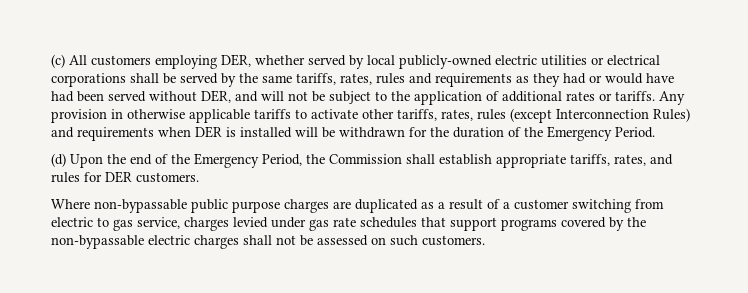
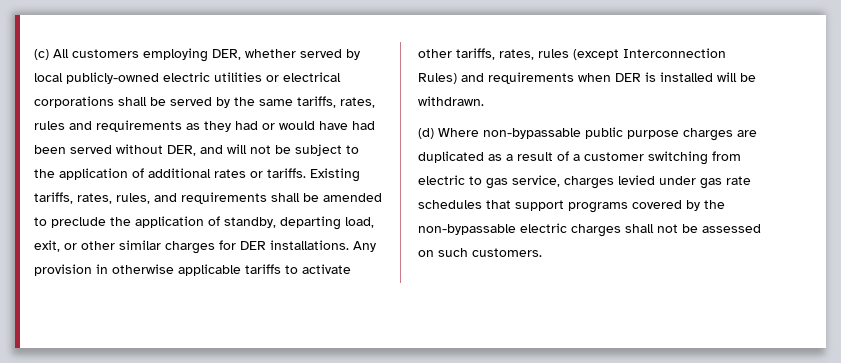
(655, 96) none -> [310,168,360,182] [34,192,382,204] [34,216,374,230] [34,240,349,254] Existing tariffs, rates, rules, and requirements shall be amended to preclude the application of standby, departing load, exit, or other similar charges for DER installations.
[339,126,655,141] [51,153,673,168] [51,171,199,183] withdrawn for the duration of the Emergency Period. // (d) Upon the end of the Emergency Period, the Commission shall establish appropriate tariffs, rates, and rules for DER customers. // -> [418,96,484,106] [418,128,434,139] withdrawn. // (d)

